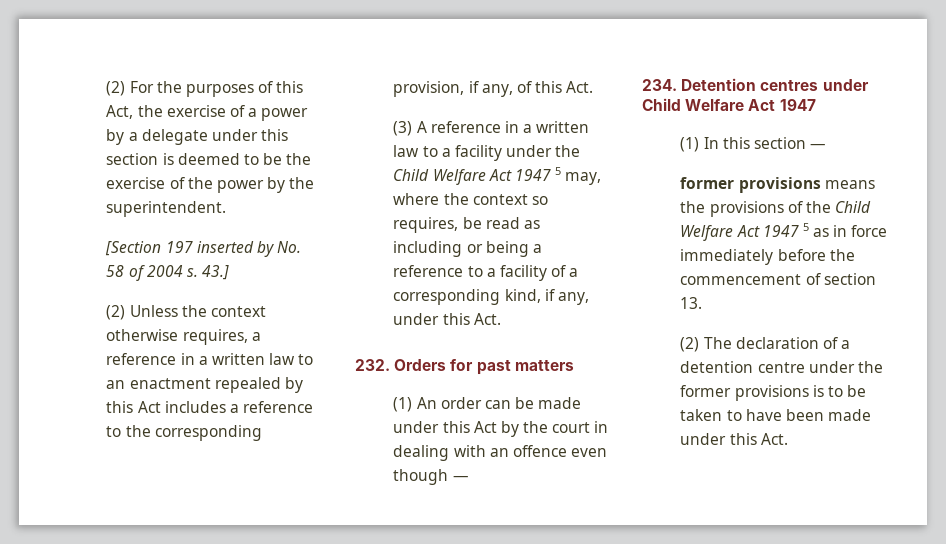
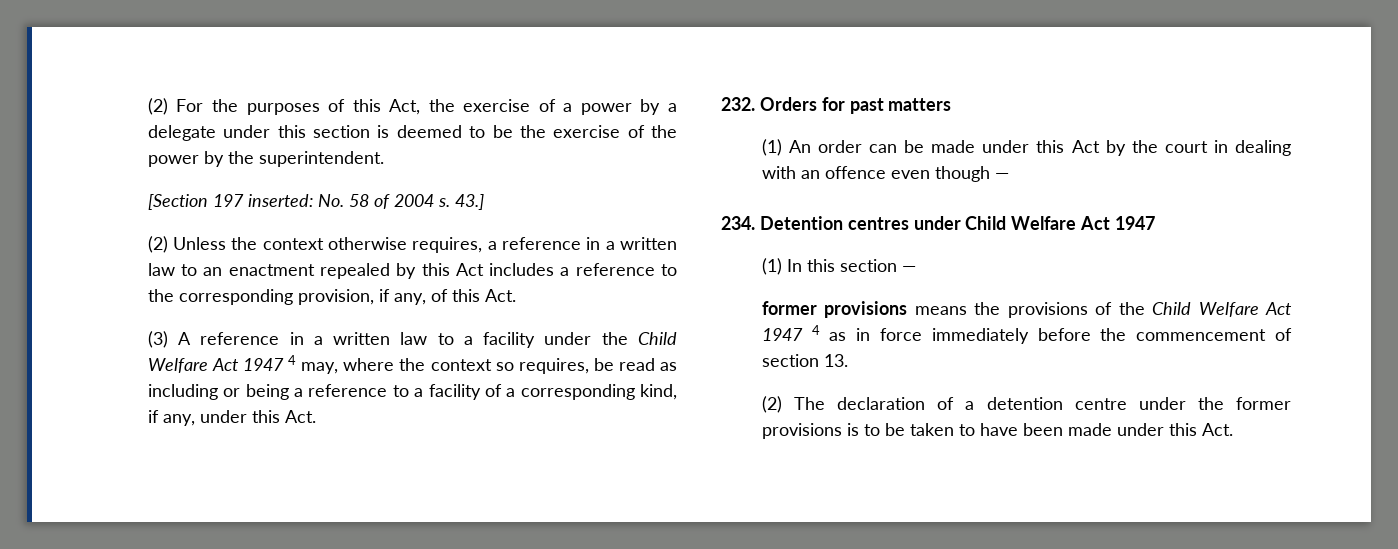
[196,241,274,257] inserted by -> [247,194,313,207] inserted:
[555,167,562,175] 5 -> [288,355,297,365] 4
[802,223,809,231] 5 -> [811,325,820,335] 4

